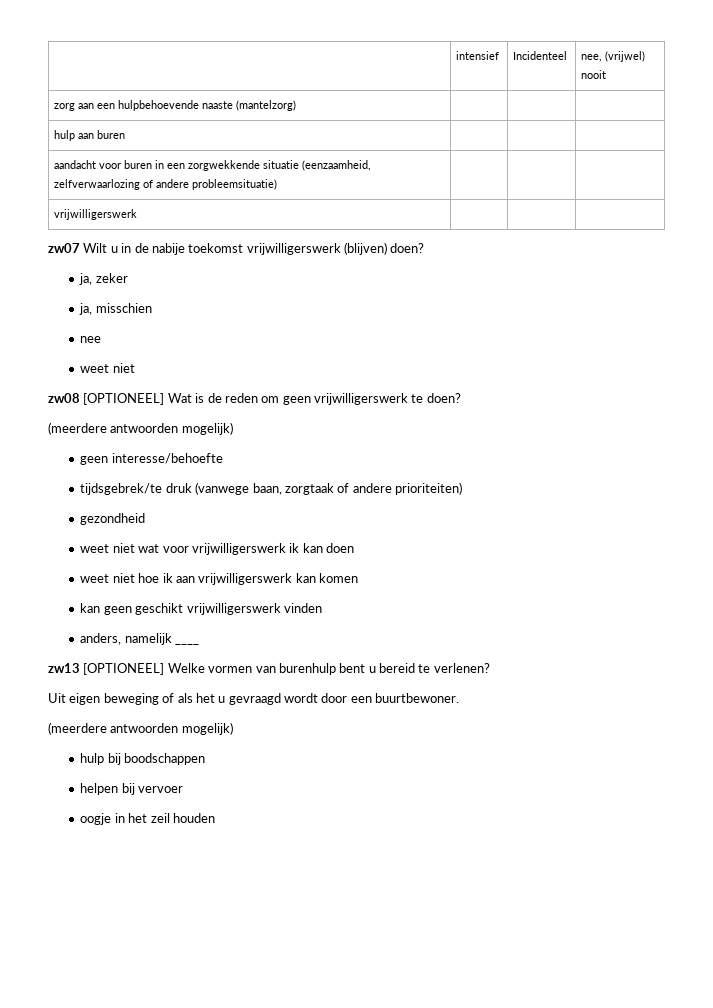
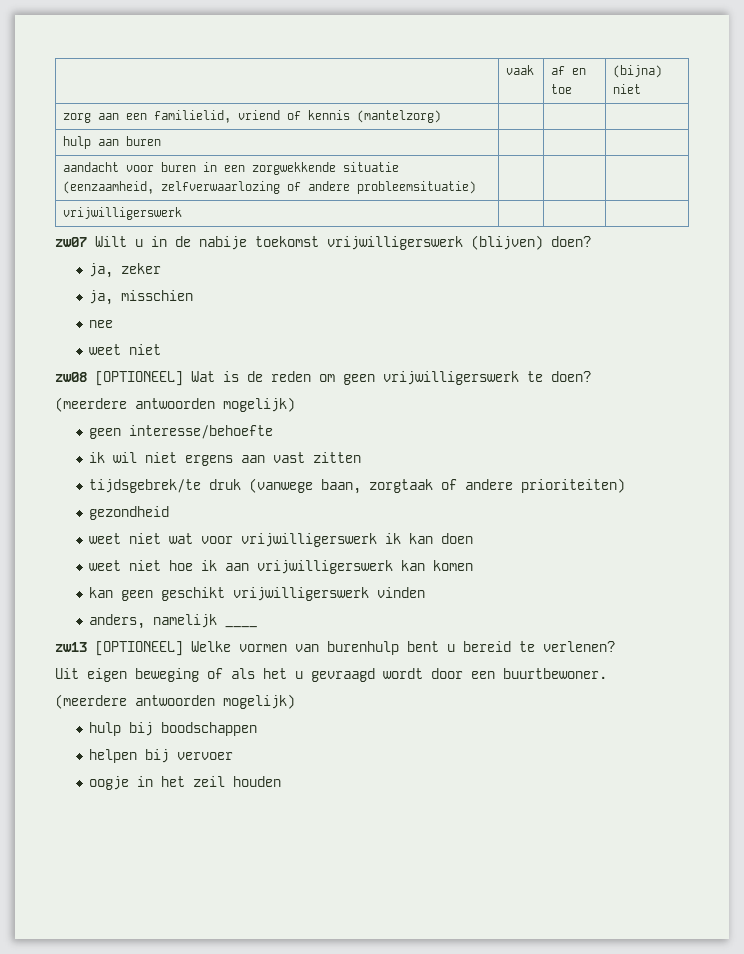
[456,51,500,60] [513,51,568,60] [581,51,646,62] [581,70,607,79] | intensief | Incidenteel | nee, (vrijwel) nooit -> [506,65,535,75] [551,66,587,75] [551,84,573,94] [613,65,663,78] [613,84,642,94] | vaak | af en toe | (bijna) niet
[118,100,234,111] hulpbehoevende naaste -> [154,110,351,123] familielid, vriend of kennis
(223, 458) none -> [89,452,362,466] // ik wil niet ergens aan vast zitten

